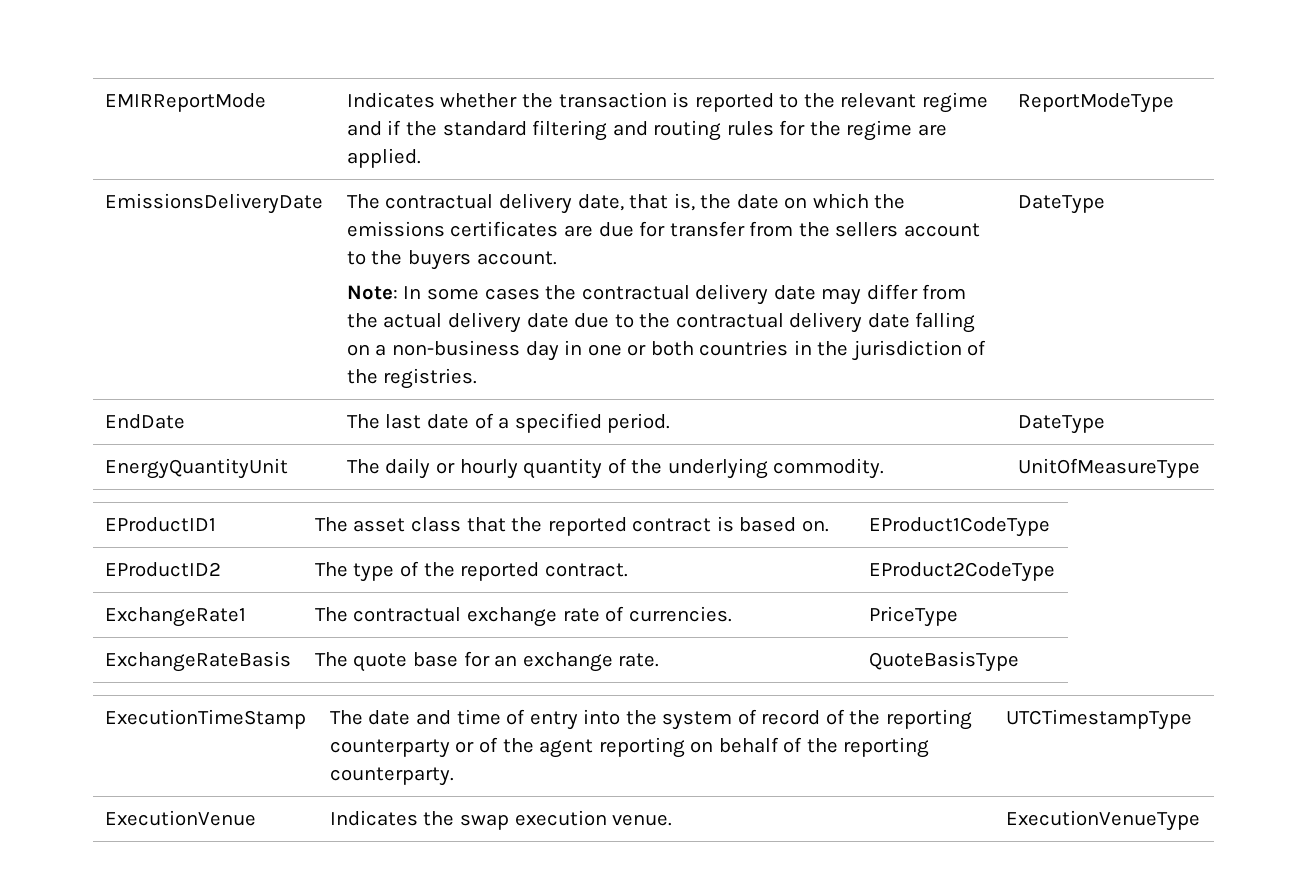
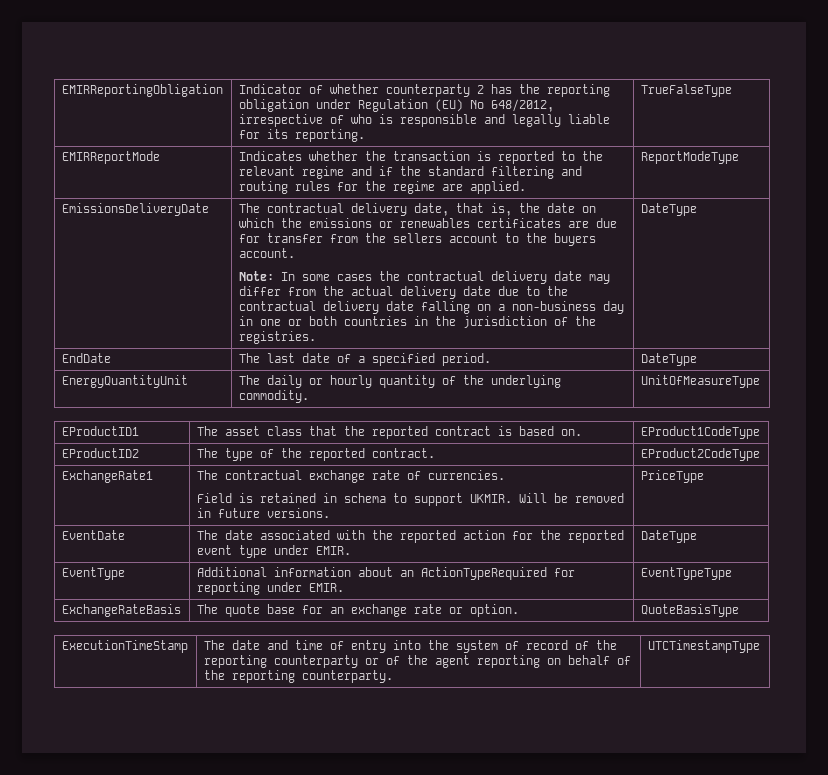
(104, 102) none -> [61,84,223,97] [238,84,610,97] [238,99,554,112] [238,114,610,127] [238,129,365,142] [640,84,732,97] EMIRReportingObligation | Indicator of whether counterparty 2 has the reporting obligation under Regulation (EU) No 648/2012, irrespective of who is responsible and legally liable for its reporting. | TrueFalseType //
(445, 229) none -> [378,218,470,228] or renewables
[868,606,958,627] | PriceType -> [196,493,624,506] [196,508,330,518] [640,470,704,483] [61,530,125,540] [196,530,624,543] [196,545,351,558] [640,530,697,543] [61,567,125,580] [196,567,575,580] [196,582,344,595] [640,567,732,580] // Field is retained in schema to support UKMIR. Will be removed in future versions. | PriceType // EventDate | The date associated with the reported action for the reported event type under EMIR. | DateType // EventType | Additional information about an ActionTypeRequired for reporting under EMIR. | EventTypeType
[618,653,660,667] rate. -> [413,604,519,617] rate or option.
[104,810,256,826] [329,810,673,830] [1005,810,1200,831] // ExecutionVenue | Indicates the swap execution venue. | ExecutionVenueType -> (760, 646) none

